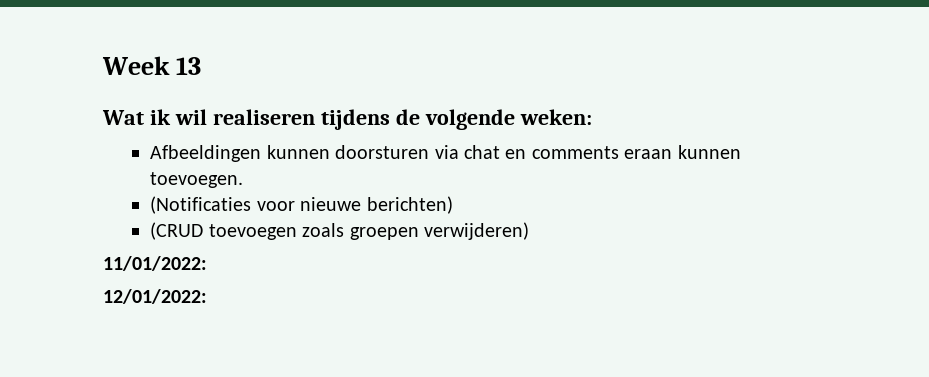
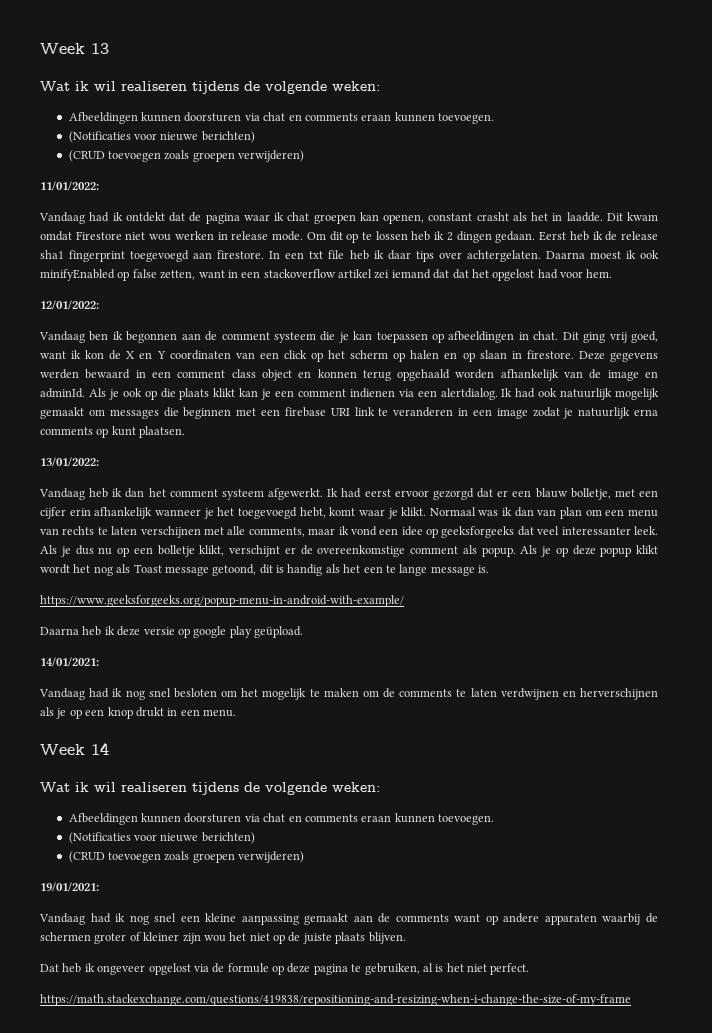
[103,289,207,304] 12/01/2022: -> [39,212,658,224] [40,231,659,243] [40,250,659,262] [40,269,613,281] [40,300,99,310] [39,331,659,343] [40,350,658,362] [40,369,658,381] [40,388,659,400] [40,407,658,419] [40,426,186,438] [40,457,99,467] [39,488,658,500] [40,507,658,519] [40,526,659,538] [40,545,658,557] [40,564,489,576] [40,595,404,607] [40,626,303,638] [40,657,99,667] [39,688,658,700] [40,707,236,719] [40,742,109,755] [40,782,380,795] [68,813,494,825] [68,832,255,844] [68,851,305,863] [40,882,99,892] [39,913,658,925] [40,932,406,944] [40,963,530,975] [40,994,631,1006] Vandaag had ik ontdekt dat de pagina waar ik chat groepen kan openen, constant crasht als het in laadde. Dit kwam omdat Firestore niet wou werken in release mode. Om dit op te lossen heb ik 2 dingen gedaan. Eerst heb ik de release sha1 fingerprint toegevoegd aan firestore. In een txt file heb ik daar tips over achtergelaten. Daarna moest ik ook minifyEnabled op false zetten, want in een stackoverflow artikel zei iemand dat dat het opgelost had voor hem. // 12/01/2022: // Vandaag ben ik begonnen aan de comment systeem die je kan toepassen op afbeeldingen in chat. Dit ging vrij goed, want ik kon de X en Y coordinaten van een click op het scherm op halen en op slaan in firestore. Deze gegevens werden bewaard in een comment class object en konnen terug opgehaald worden afhankelijk van de image en adminId. Als je ook op die plaats klikt kan je een comment indienen via een alertdialog. Ik had ook natuurlijk mogelijk gemaakt om messages die beginnen met een firebase URI link te veranderen in een image zodat je natuurlijk erna comments op kunt plaatsen. // 13/01/2022: // Vandaag heb ik dan het comment systeem afgewerkt. Ik had eerst ervoor gezorgd dat er een blauw bolletje, met een cijfer erin afhankelijk wanneer je het toegevoegd hebt, komt waar je klikt. Normaal was ik dan van plan om een menu van rechts te laten verschijnen met alle comments, maar ik vond een idee op geeksforgeeks dat veel interessanter leek. Als je dus nu op een bolletje klikt, verschijnt er de overeenkomstige comment als popup. Als je op deze popup klikt wordt het nog als Toast message getoond, dit is handig als het een te lange message is. // https://www.geeksforgeeks.org/popup-menu-in-android-with-example/ // Daarna heb ik deze versie op google play geüpload. // 14/01/2021: // Vandaag had ik nog snel besloten om het mogelijk te maken om de comments te laten verdwijnen en herverschijnen als je op een knop drukt in een menu. // Week 14 // Wat ik wil realiseren tijdens de volgende weken: // Afbeeldingen kunnen doorsturen via chat en comments eraan kunnen toevoegen. // (Notificaties voor nieuwe berichten) // (CRUD toevoegen zoals groepen verwijderen) // 19/01/2021: // Vandaag had ik nog snel een kleine aanpassing gemaakt aan de comments want op andere apparaten waarbij de schermen groter of kleiner zijn wou het niet op de juiste plaats blijven. // Dat heb ik ongeveer opgelost via de formule op deze pagina te gebruiken, al is het niet perfect. // https://math.stackexchange.com/questions/419838/repositioning-and-resizing-when-i-change-the-size-of-my-frame

